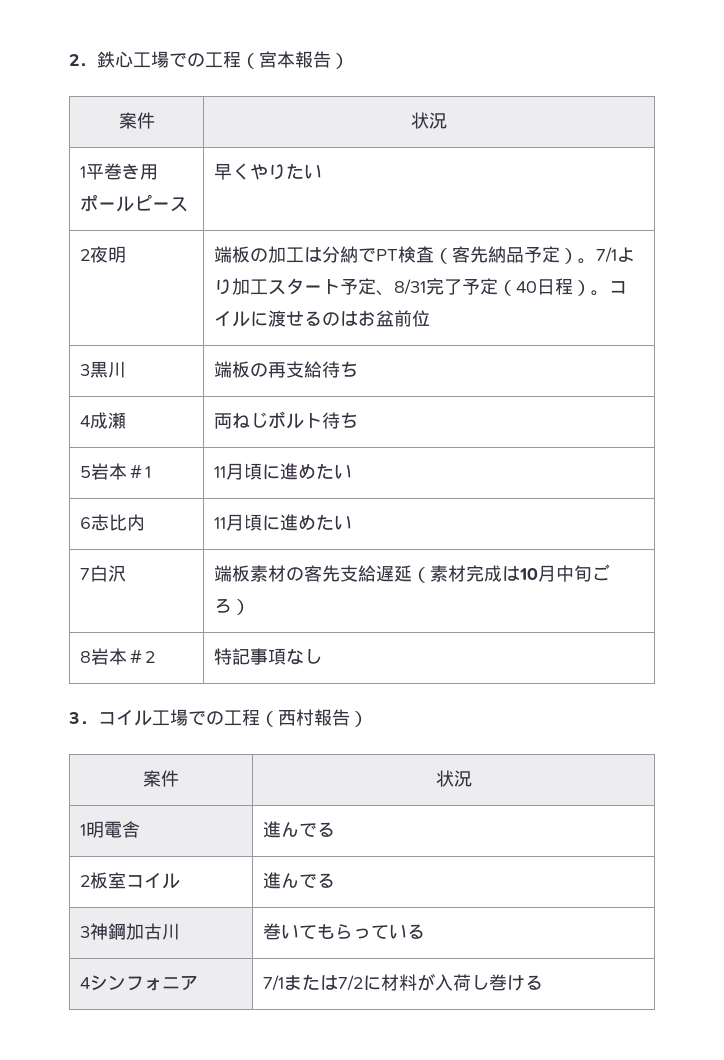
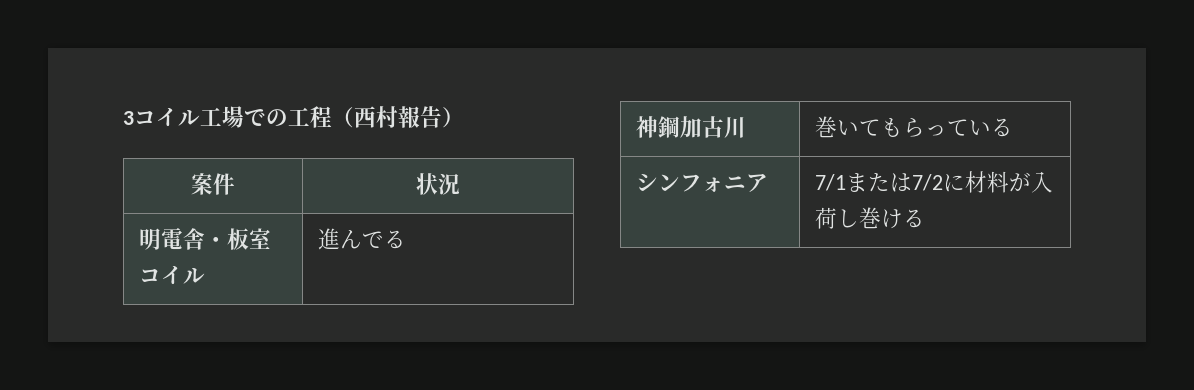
[69,51,349,69] [118,112,155,129] [411,112,447,129] [80,163,159,180] [80,194,189,212] [214,163,323,180] [80,246,127,263] [214,246,636,264] [214,278,628,296] [214,310,431,327] [80,361,127,378] [214,361,359,378] [80,412,127,429] [214,411,359,429] [80,463,152,480] [214,463,353,480] [80,514,146,531] [214,514,353,531] [80,565,127,582] [214,564,611,583] [214,598,251,615] [80,648,156,665] [214,648,323,665] [68,712,98,724] 2．鉄心工場での工程（宮本報告） // 案件 | 状況 // 1平巻き用ポールピース | 早くやりたい // 2夜明 | 端板の加工は分納でPT検査（客先納品予定）。7/1より加工スタート予定、8/31完了予定（40日程）。コイルに渡せるのはお盆前位 // 3黒川 | 端板の再支給待ち // 4成瀬 | 両ねじボルト待ち // 5岩本＃1 | 11月頃に進めたい // 6志比内 | 11月頃に進めたい // 7白沢 | 端板素材の客先支給遅延（素材完成は10月中旬ごろ） // 8岩本＃2 | 特記事項なし // 3． -> [123,111,134,125] 3
[80,824,87,836] 1 -> (460, 184) none
[263,821,336,838] [80,875,91,887] | 進んでる // 2 -> [204,237,227,247] ・
[80,926,91,938] 3 -> (406, 239) none
[80,977,91,989] 4 -> (1013, 127) none

